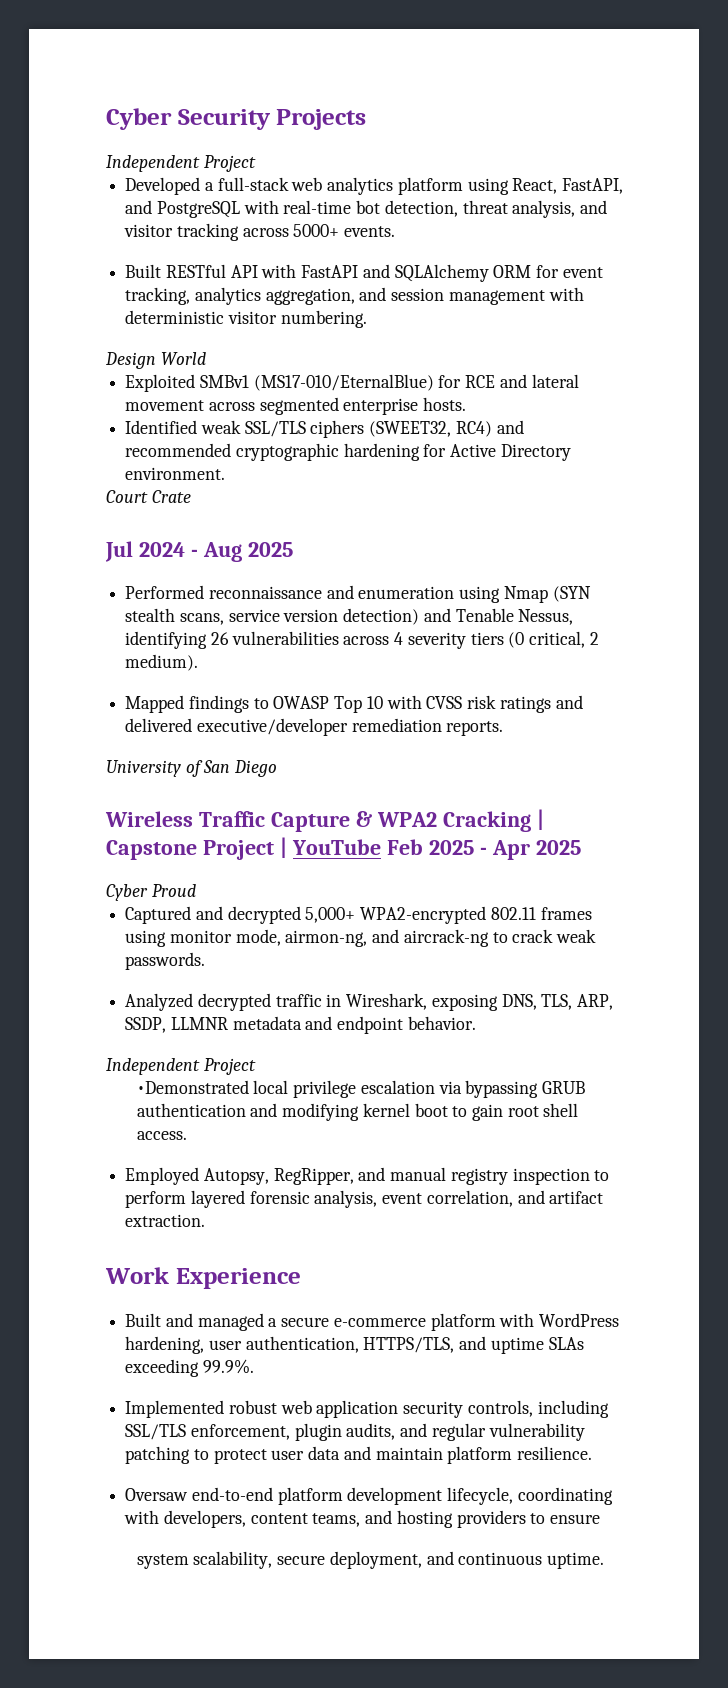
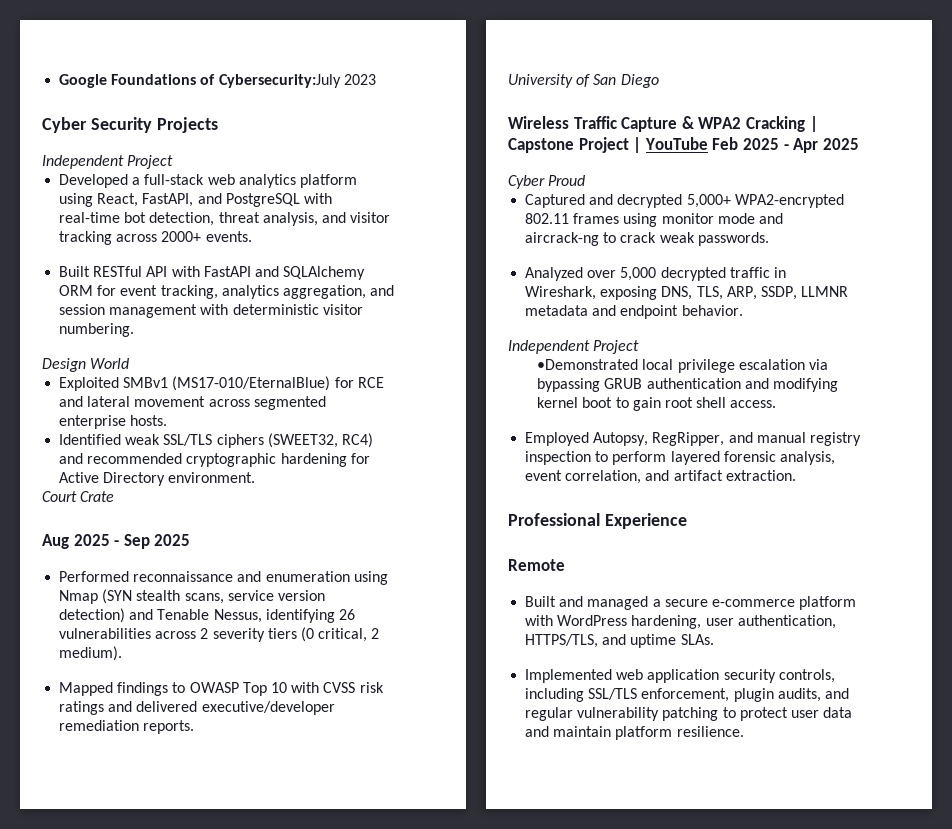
(106, 119) none -> [59,74,376,88] Google Foundations of Cybersecurity:July 2023 //
[293,224,340,237] 5000+ -> [161,231,202,242] 2000+
[105,541,242,562] Jul 2024 - Aug -> [42,534,150,549] Aug 2025 - Sep
[394,632,404,645] 4 -> [200,628,209,639] 2
[235,929,368,947] mode, airmon-ng, -> [717,213,755,224] mode
(194, 1002) none -> [587,267,657,281] over 5,000
[105,1267,169,1284] Work -> [508,513,600,526] Professional
(301, 1278) none -> [508,559,565,571] // Remote
[548,1337,584,1350] [125,1359,254,1377] SLAs exceeding 99.9%. -> [680,634,714,645] SLAs.
[228,1400,277,1414] robust -> (613, 676) none
[125,1487,613,1505] [124,1510,601,1528] [136,1551,604,1569] // Oversaw end-to-end platform development lifecycle, coordinating with developers, content teams, and hosting providers to ensure // system scalability, secure deployment, and continuous uptime. -> (744, 731) none

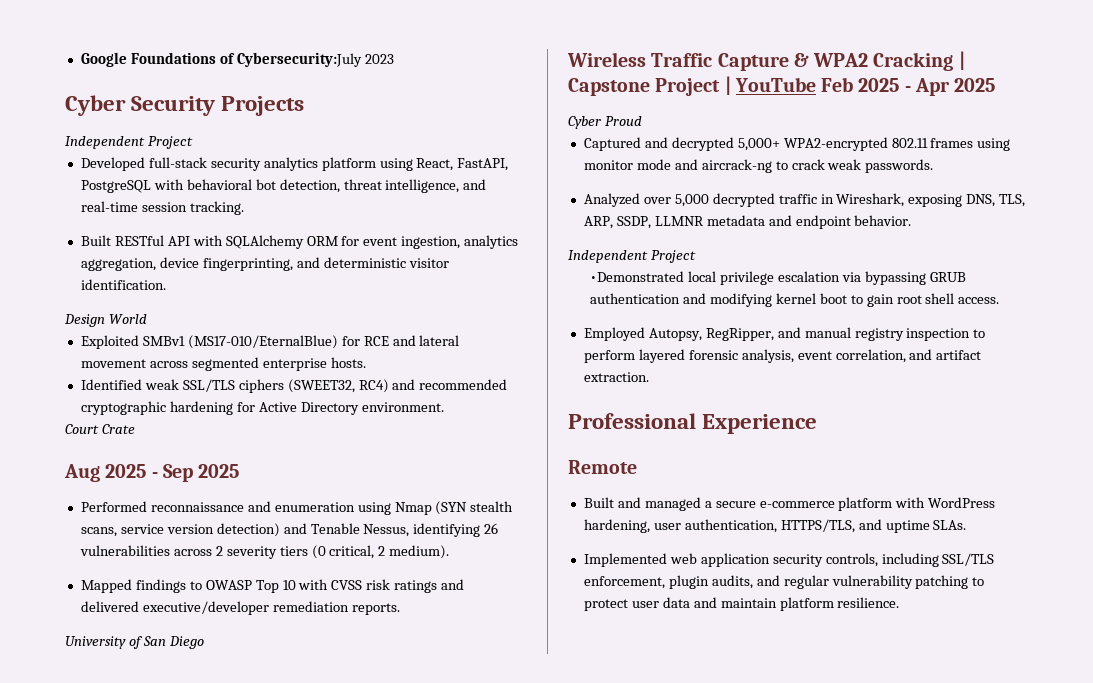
[132,174,235,185] a full-stack web -> [148,157,261,171] full-stack security
[197,193,222,204] and -> (509, 164) none
[59,212,121,223] real-time -> [186,179,252,190] behavioral
[262,212,391,226] [59,231,252,245] analysis, and visitor tracking across 2000+ events. -> [385,179,487,193] [80,201,244,215] intelligence, and real-time session tracking.
[203,266,279,277] FastAPI and -> (223, 240) none
[160,285,218,299] tracking, -> [401,236,461,249] ingestion,
[370,285,395,296] [59,304,229,318] and session management with -> [159,257,320,271] device fingerprinting, and
[59,323,135,337] numbering. -> [80,279,166,290] identification.

